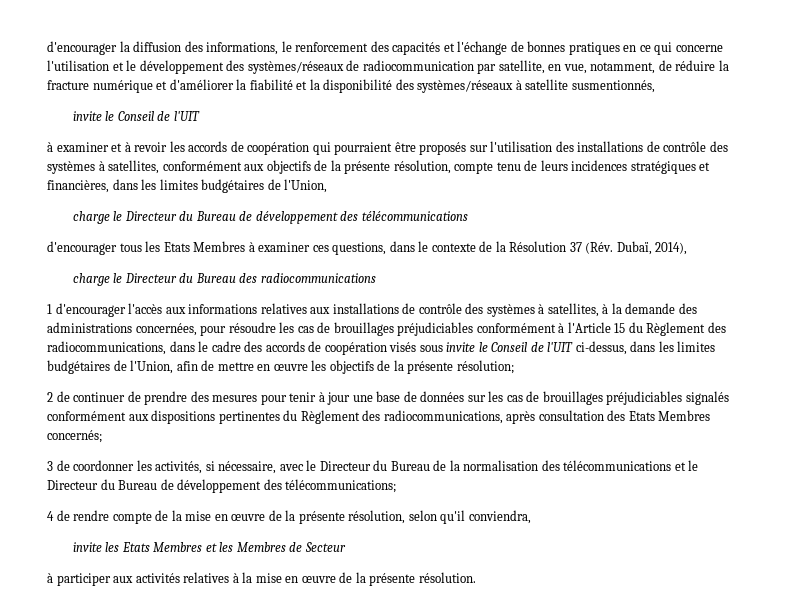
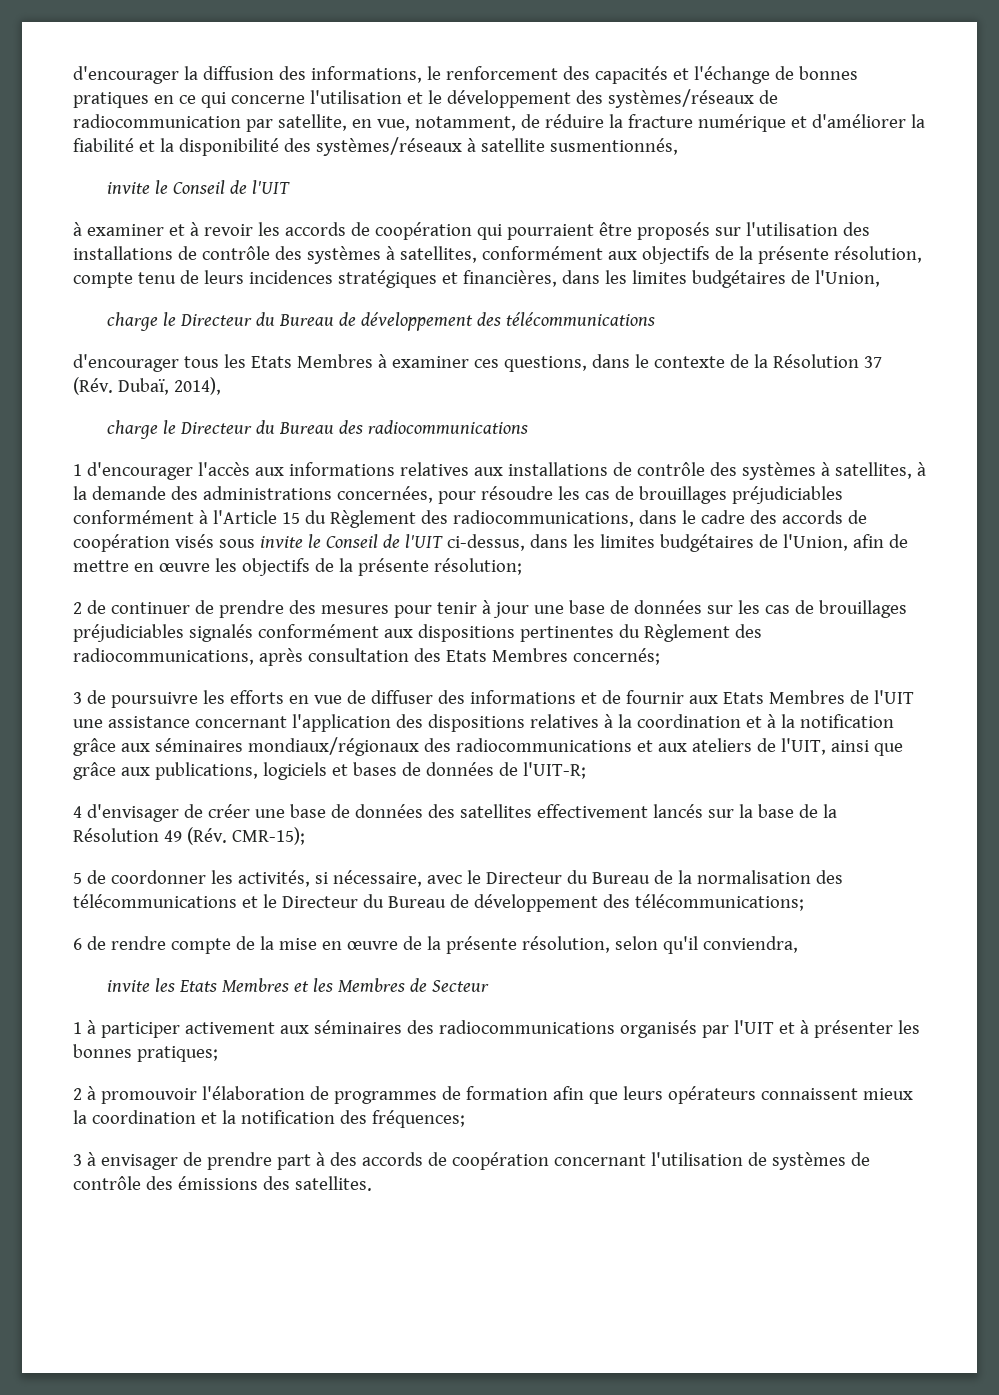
(70, 465) none -> [110,690,914,708] [73,714,894,732] [73,737,903,756] [73,762,586,780] [73,804,837,822] [73,827,305,845] [73,870,106,884] poursuivre les efforts en vue de diffuser des informations et de fournir aux Etats Membres de l'UIT une assistance concernant l'application des dispositions relatives à la coordination et à la notification grâce aux séminaires mondiaux/régionaux des radiocommunications et aux ateliers de l'UIT, ainsi que grâce aux publications, logiciels et bases de données de l'UIT-R; // 4 d'envisager de créer une base de données des satellites effectivement lancés sur la base de la Résolution 49 (Rév. CMR-15); // 5 de
[47,511,54,521] 4 -> [73,938,82,950] 6
(346, 547) none -> [73,1022,82,1034] 1
[113,572,476,586] aux activités relatives à la mise en œuvre de la présente résolution. -> [184,1020,920,1038] [73,1044,218,1062] [73,1086,913,1104] [73,1110,465,1128] [73,1152,870,1170] [73,1176,372,1191] activement aux séminaires des radiocommunications organisés par l'UIT et à présenter les bonnes pratiques; // 2 à promouvoir l'élaboration de programmes de formation afin que leurs opérateurs connaissent mieux la coordination et la notification des fréquences; // 3 à envisager de prendre part à des accords de coopération concernant l'utilisation de systèmes de contrôle des émissions des satellites.

